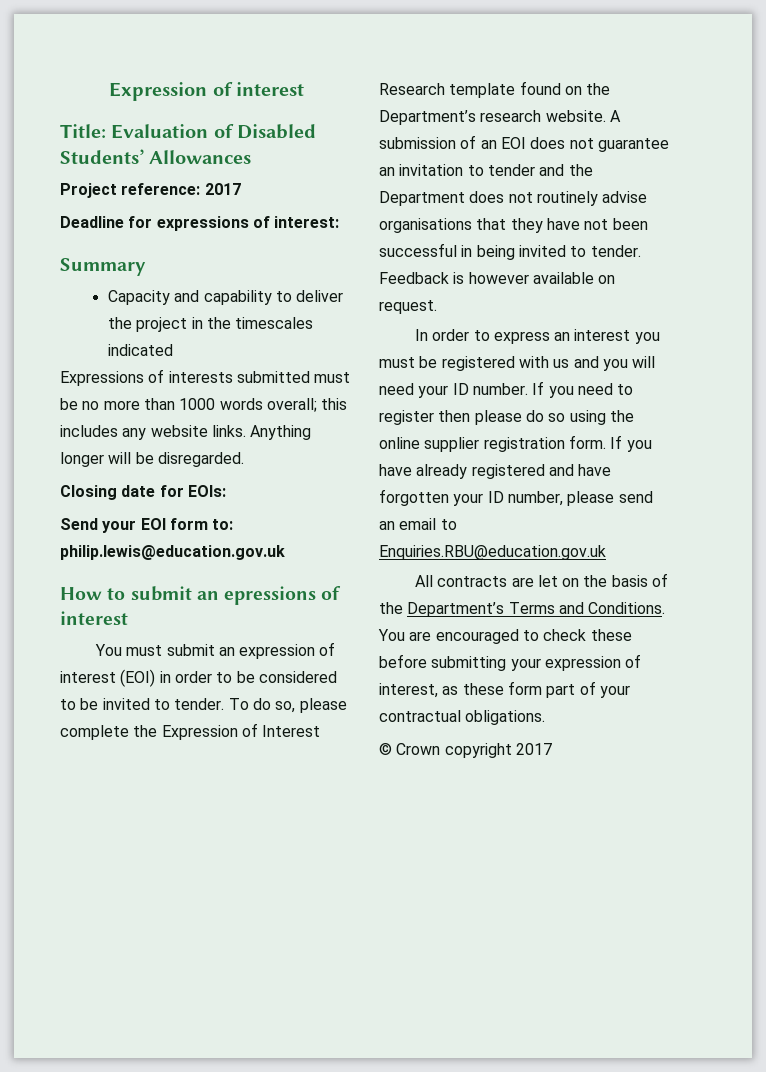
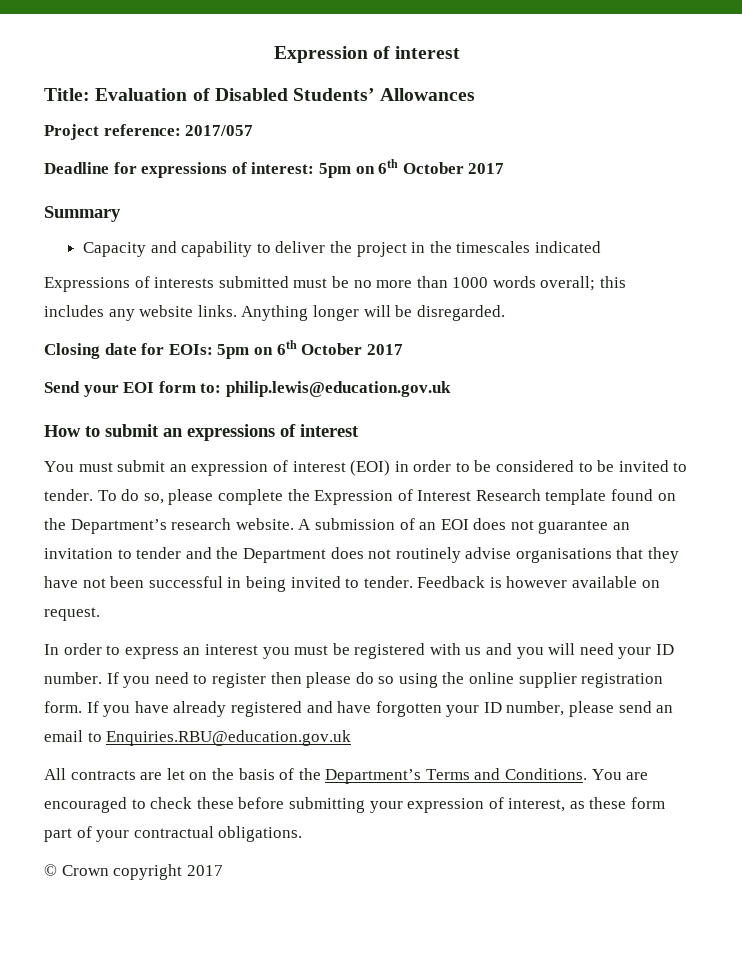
[204,183,241,195] 2017 -> [185,125,254,136] 2017/057
(340, 222) none -> [318,159,505,178] 5pm on 6th October 2017
(226, 491) none -> [217,340,403,359] 5pm on 6th October 2017
[224,586,317,605] epressions -> [187,424,275,441] expressions

